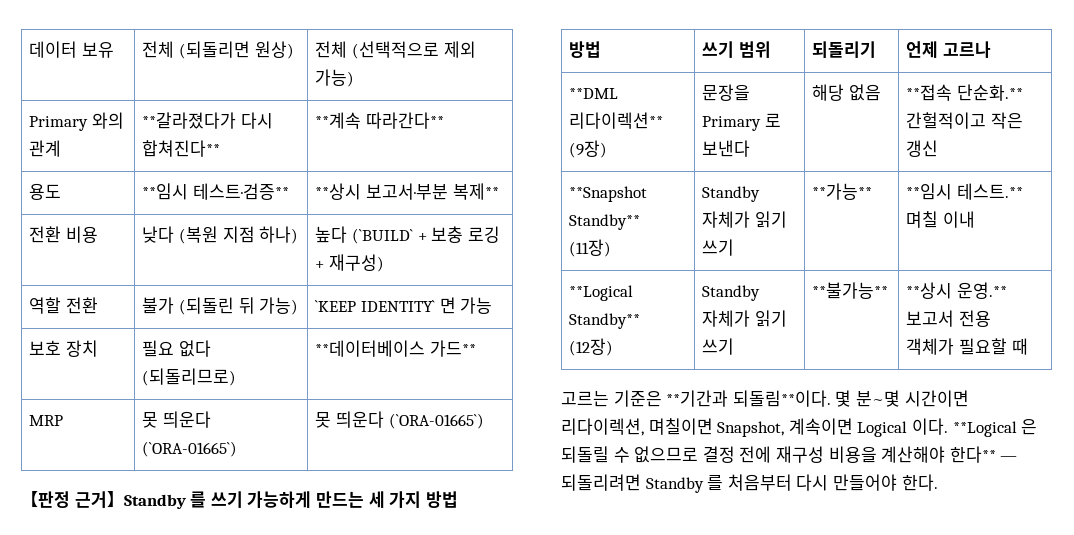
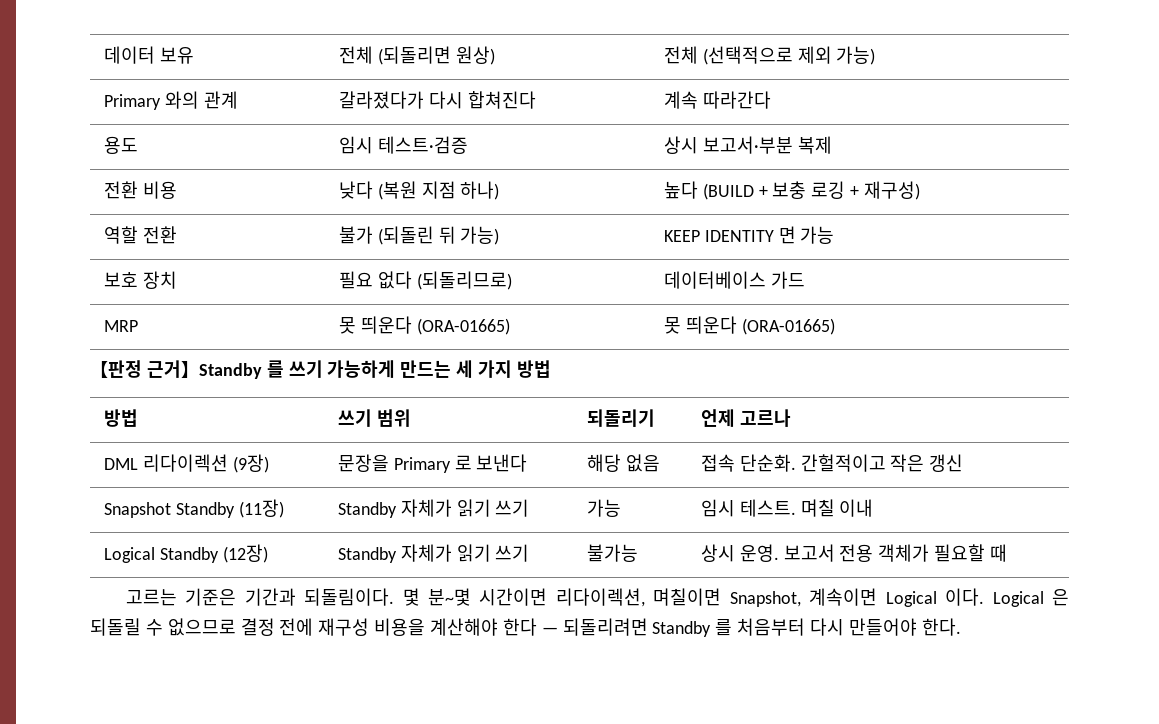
[142,112,274,129] [142,140,221,157] [315,112,445,129] [29,183,62,200] [142,183,290,200] [315,183,499,200] **갈라졌다가 다시 합쳐진다** | **계속 따라간다** // 용도 | **임시 테스트·검증** | **상시 보고서·부분 복제** -> [338,91,536,109] [663,91,771,109] [103,136,138,154] [338,136,468,154] [663,136,832,154] 갈라졌다가 다시 합쳐진다 | 계속 따라간다 // 용도 | 임시 테스트·검증 | 상시 보고서·부분 복제
[352,228,414,244] (`BUILD` -> [702,183,754,200] (BUILD
[315,300,436,312] `KEEP IDENTITY` -> [663,230,774,242] KEEP IDENTITY
[315,340,477,357] **데이터베이스 가드** -> [663,271,805,289] 데이터베이스 가드
[142,441,238,457] [315,411,484,429] (`ORA-01665`) | 못 띄운다 (`ORA-01665`) -> [416,318,510,335] [663,316,835,335] (ORA-01665) | 못 띄운다 (ORA-01665)
[569,88,619,99] [569,112,664,129] **DML 리다이렉션** -> [103,454,228,472] DML 리다이렉션
[906,84,1024,101] **접속 단순화.** -> [700,454,796,472] 접속 단순화.
[569,186,648,202] [569,214,641,230] **Snapshot Standby** -> [103,502,235,518] Snapshot Standby
[812,183,873,200] [906,183,1024,200] **가능** | **임시 테스트.** -> [586,499,621,517] [700,499,796,517] 가능 | 임시 테스트.
[569,285,634,301] [569,313,641,329] **Logical Standby** -> [103,547,219,563] Logical Standby
[812,282,889,299] [906,282,1008,299] **불가능** | **상시 운영.** -> [586,544,638,562] [700,544,779,562] 불가능 | 상시 운영.
[666,390,831,407] **기간과 되돌림**이다. -> [244,588,395,606] 기간과 되돌림이다.
[952,421,1017,437] **Logical -> [992,591,1044,607] Logical
[949,446,996,463] 한다** -> [502,618,537,636] 한다

